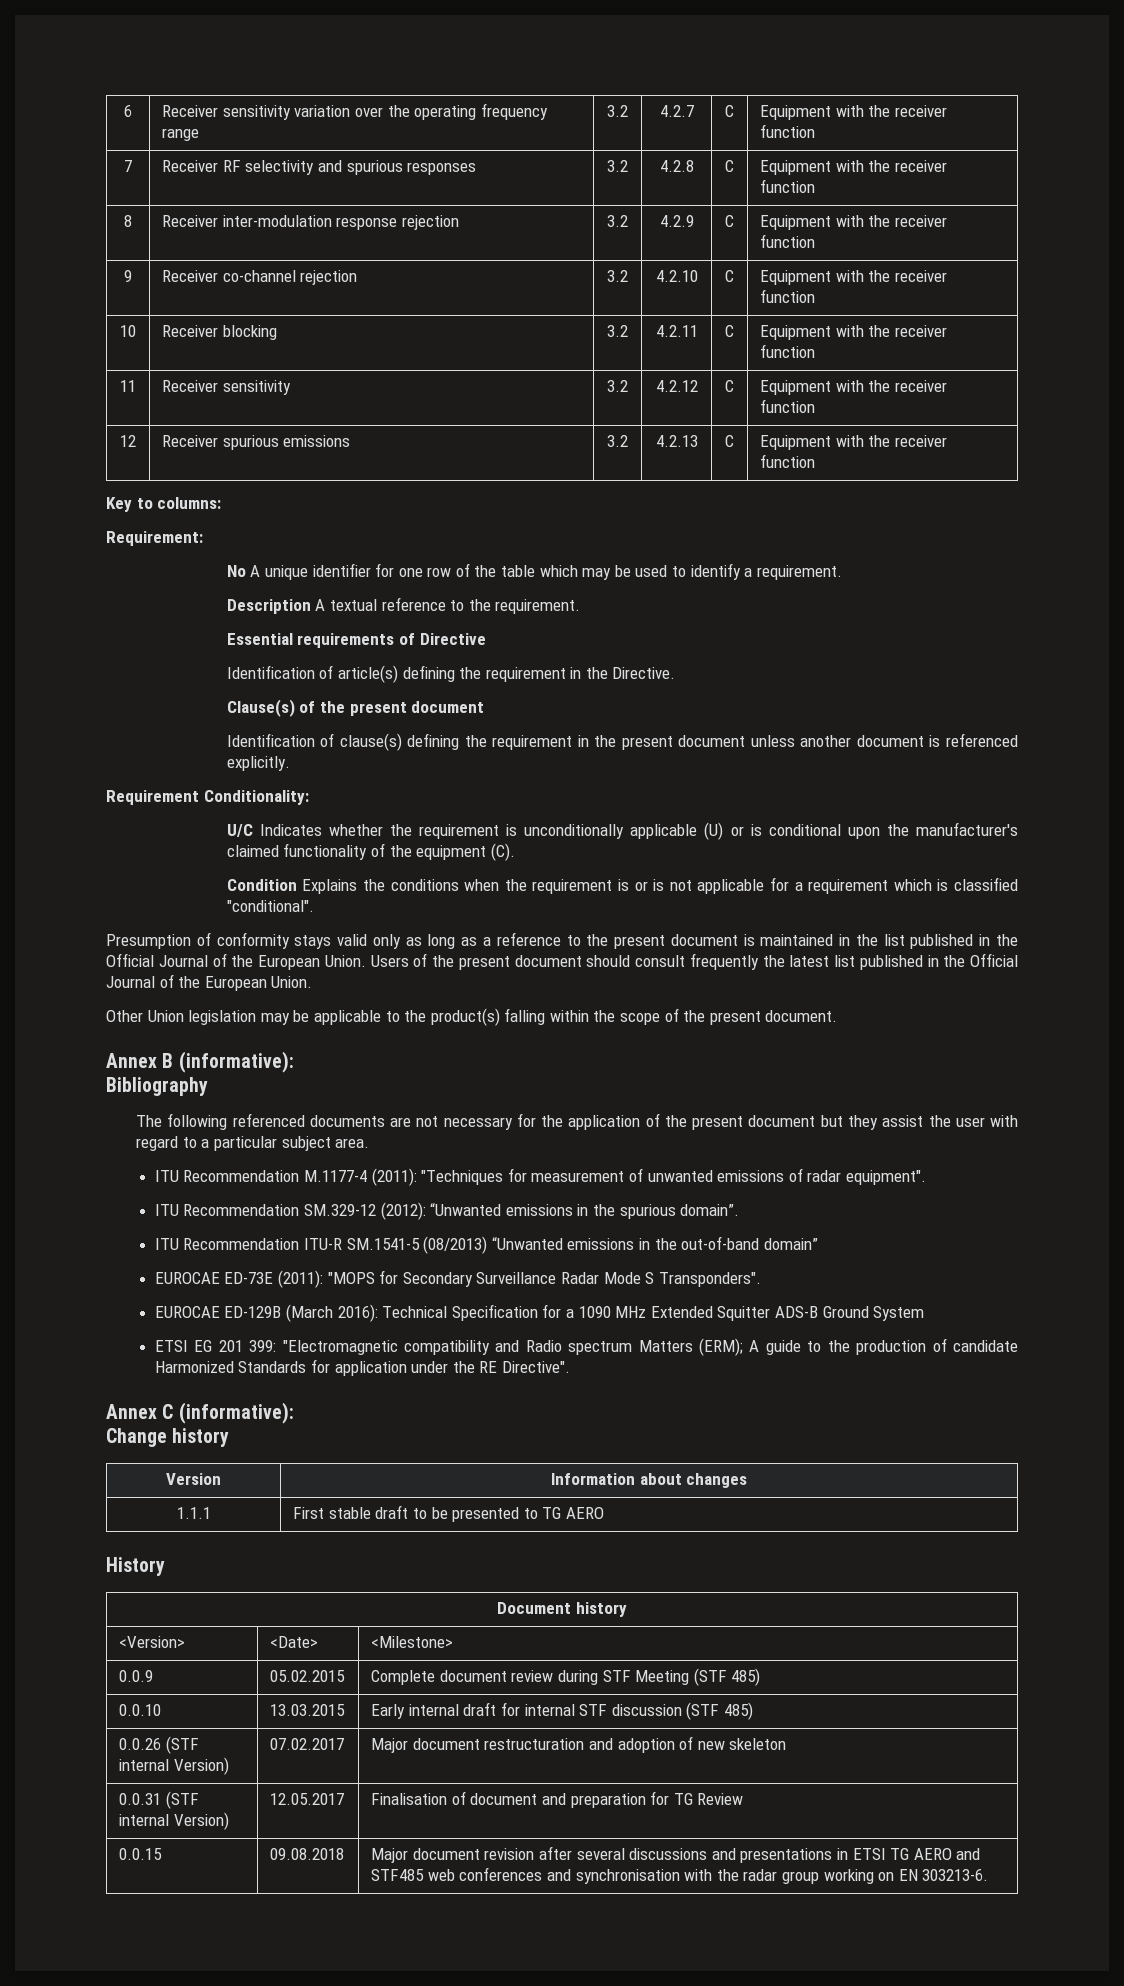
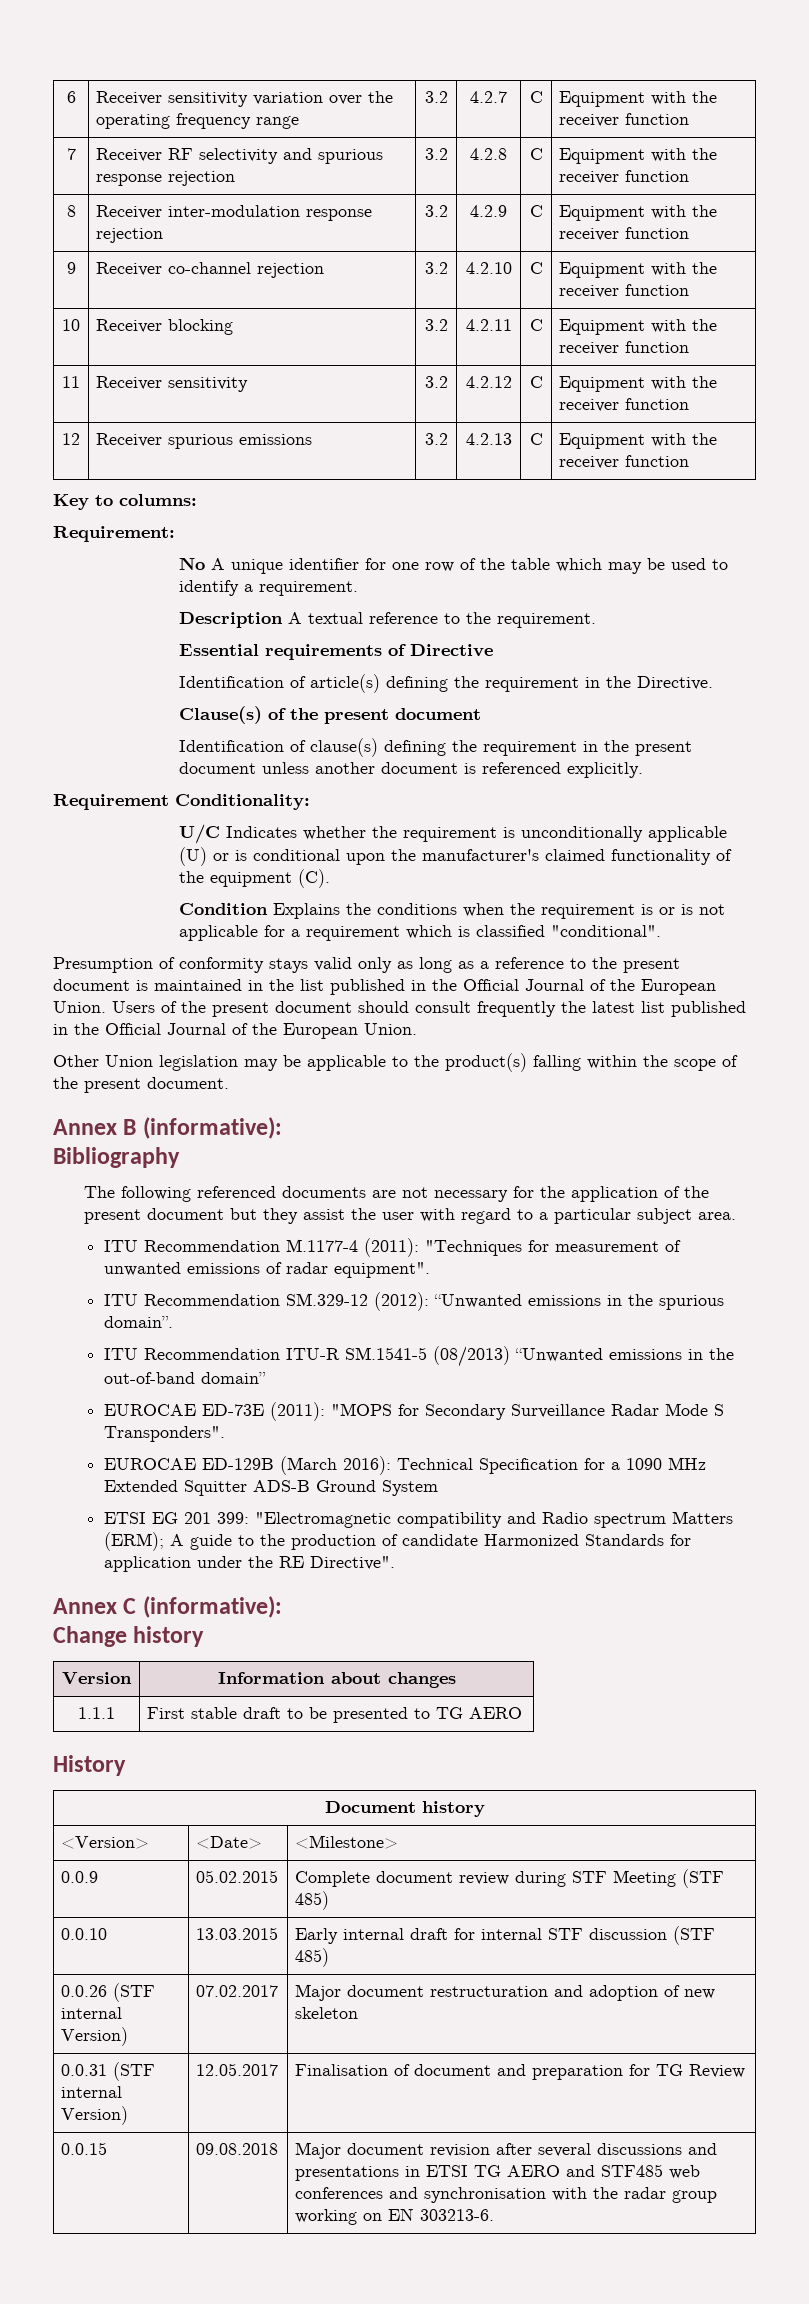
[407,162,477,175] responses -> [96,171,236,186] response rejection

